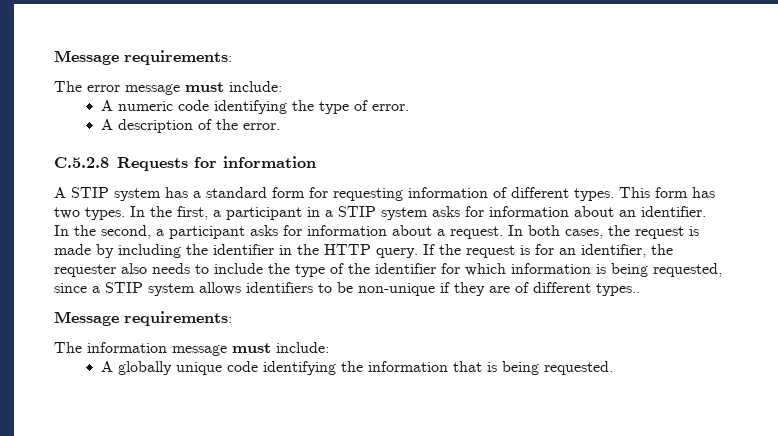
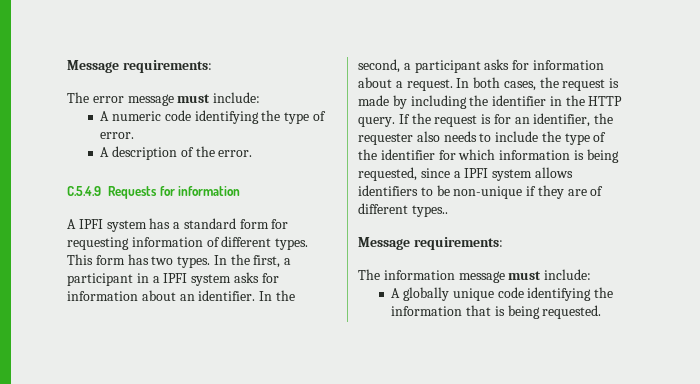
[54,157,109,168] C.5.2.8 -> [67,186,101,196] C.5.4.9
[71,187,109,198] STIP -> [78,219,103,229] IPFI
[338,206,376,217] STIP -> [163,273,188,283] IPFI
[105,282,143,293] STIP -> [464,168,489,178] IPFI

